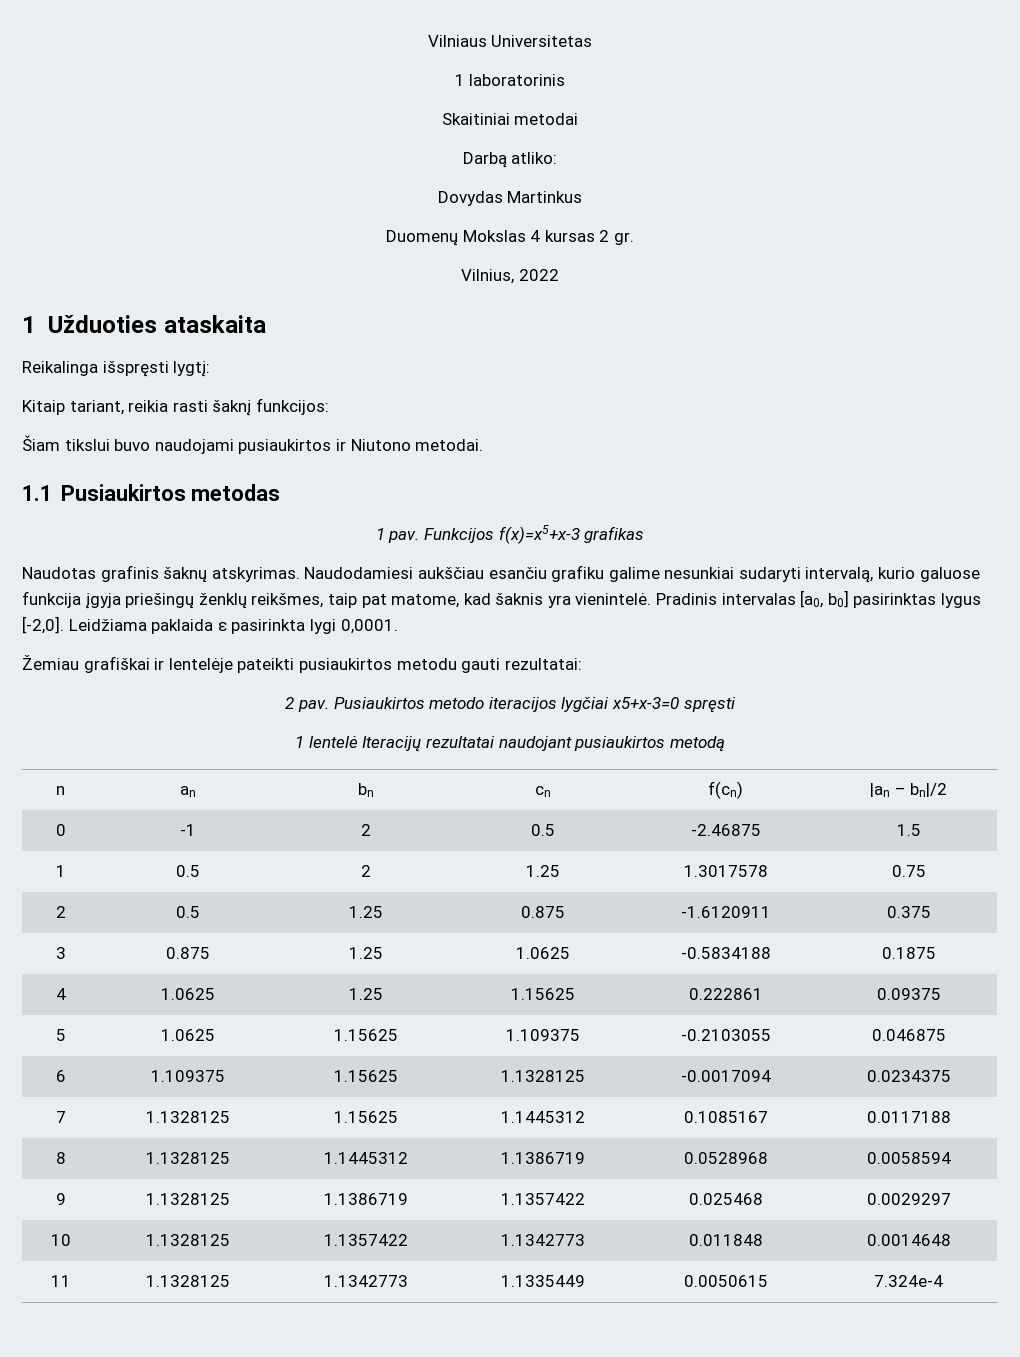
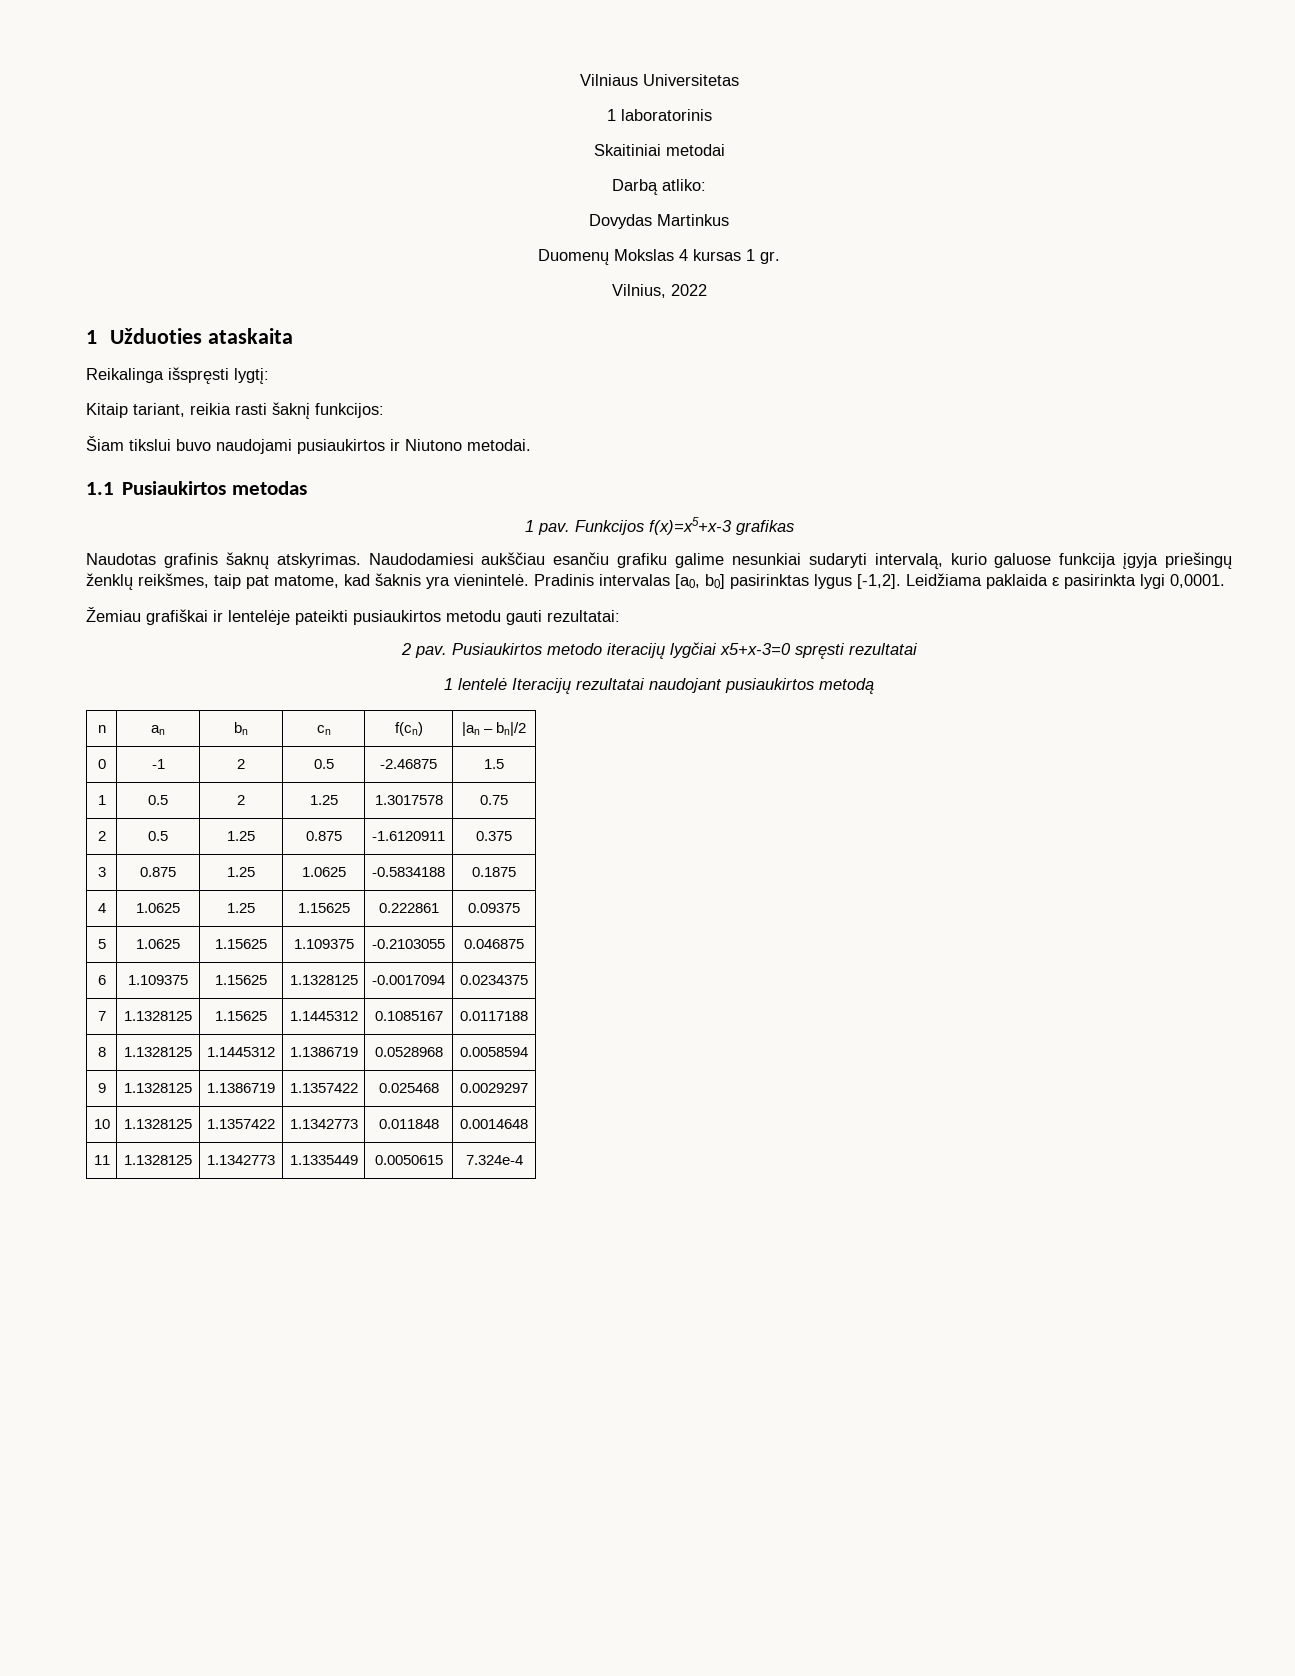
[599,230,610,242] 2 -> [746,249,755,261] 1
[22,616,64,634] [-2,0]. -> [857,574,901,589] [-1,2].
[488,697,557,712] iteracijos -> [606,643,665,659] iteracijų
(736, 705) none -> [848,643,918,655] rezultatai

